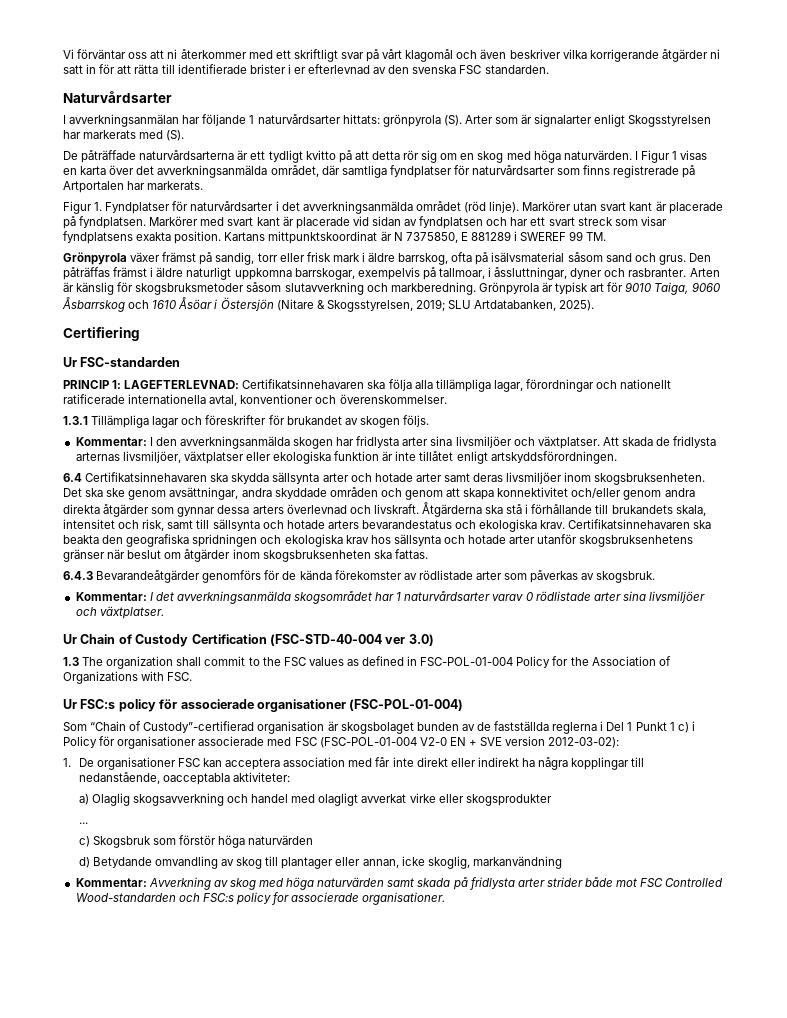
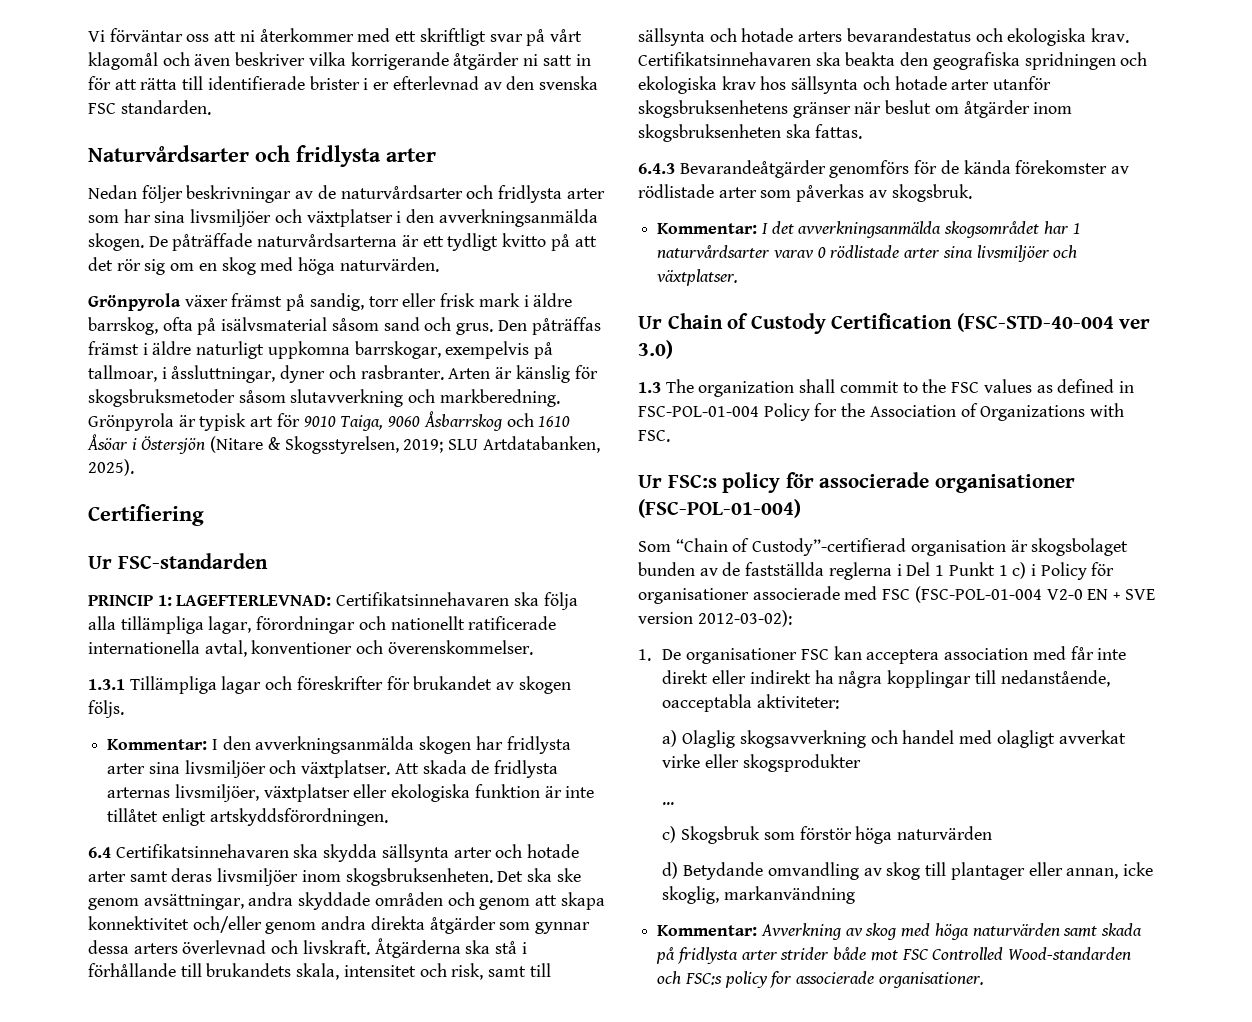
[63,114,712,127] [63,130,185,141] // I avverkningsanmälan har följande 1 naturvårdsarter hittats: grönpyrola (S). Arter som är signalarter enligt Skogsstyrelsen har markerats med (S). // -> [255,145,436,167] [88,185,605,203] [88,209,598,227] [88,233,144,251] och fridlysta arter // Nedan följer beskrivningar av de naturvårdsarter och fridlysta arter som har sina livsmiljöer och växtplatser i den avverkningsanmälda skogen.
[371,151,400,160] detta -> [88,257,113,271] det
[634,150,708,163] [63,165,696,178] [63,181,204,193] [63,201,723,214] [63,216,667,229] [63,231,607,244] I Figur 1 visas en karta över det avverkningsanmälda området, där samtliga fyndplatser för naturvårdsarter som finns registrerade på Artportalen har markerats. // Figur 1. Fyndplatser för naturvårdsarter i det avverkningsanmälda området (röd linje). Markörer utan svart kant är placerade på fyndplatsen. Markörer med svart kant är placerade vid sidan av fyndplatsen och har ett svart streck som visar fyndplatsens exakta position. Kartans mittpunktskoordinat är N 7375850, E 881289 i SWEREF 99 TM. -> (439, 264) none

